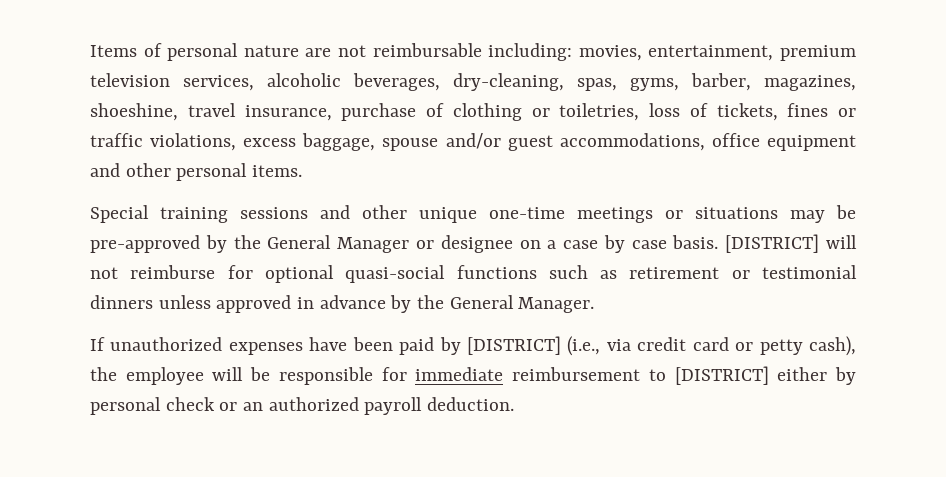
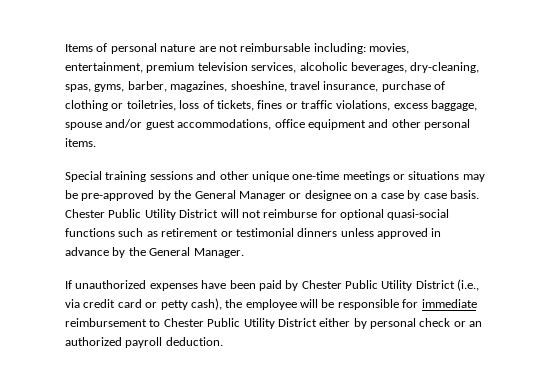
[725,234,820,253] [DISTRICT] -> [65,209,219,220] Chester Public Utility District
[467,336,561,355] [DISTRICT] -> [301,280,455,291] Chester Public Utility District
[674,366,769,385] [DISTRICT] -> [163,318,317,329] Chester Public Utility District

